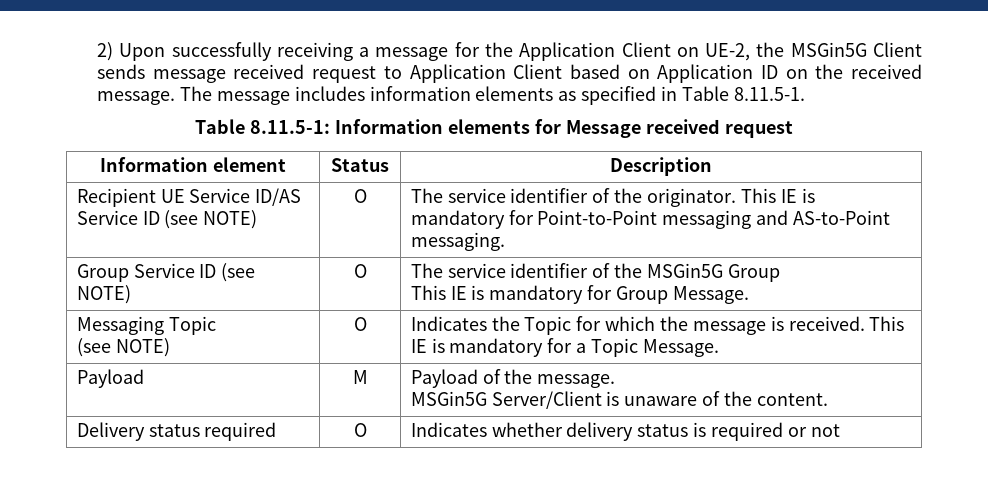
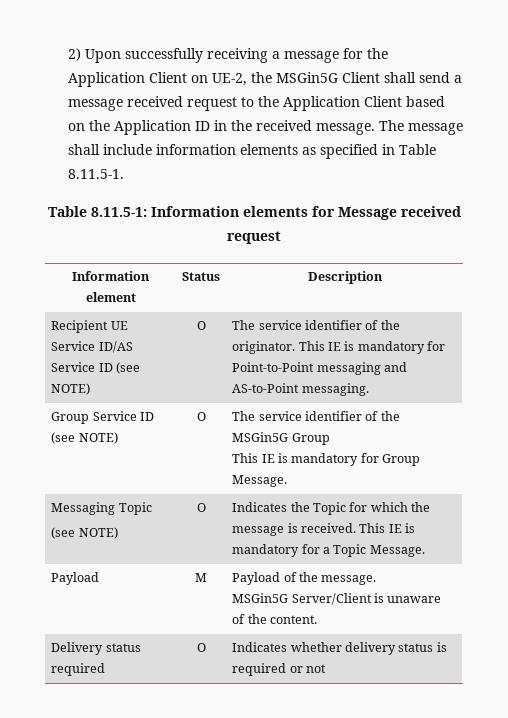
[97,64,146,79] sends -> [383,72,462,83] shall send a
(402, 72) none -> [257,96,279,107] the
(650, 74) none -> [88,120,110,131] the
[785,69,808,79] on -> [213,120,227,131] in
[294,86,365,101] includes -> [67,144,152,155] shall include

